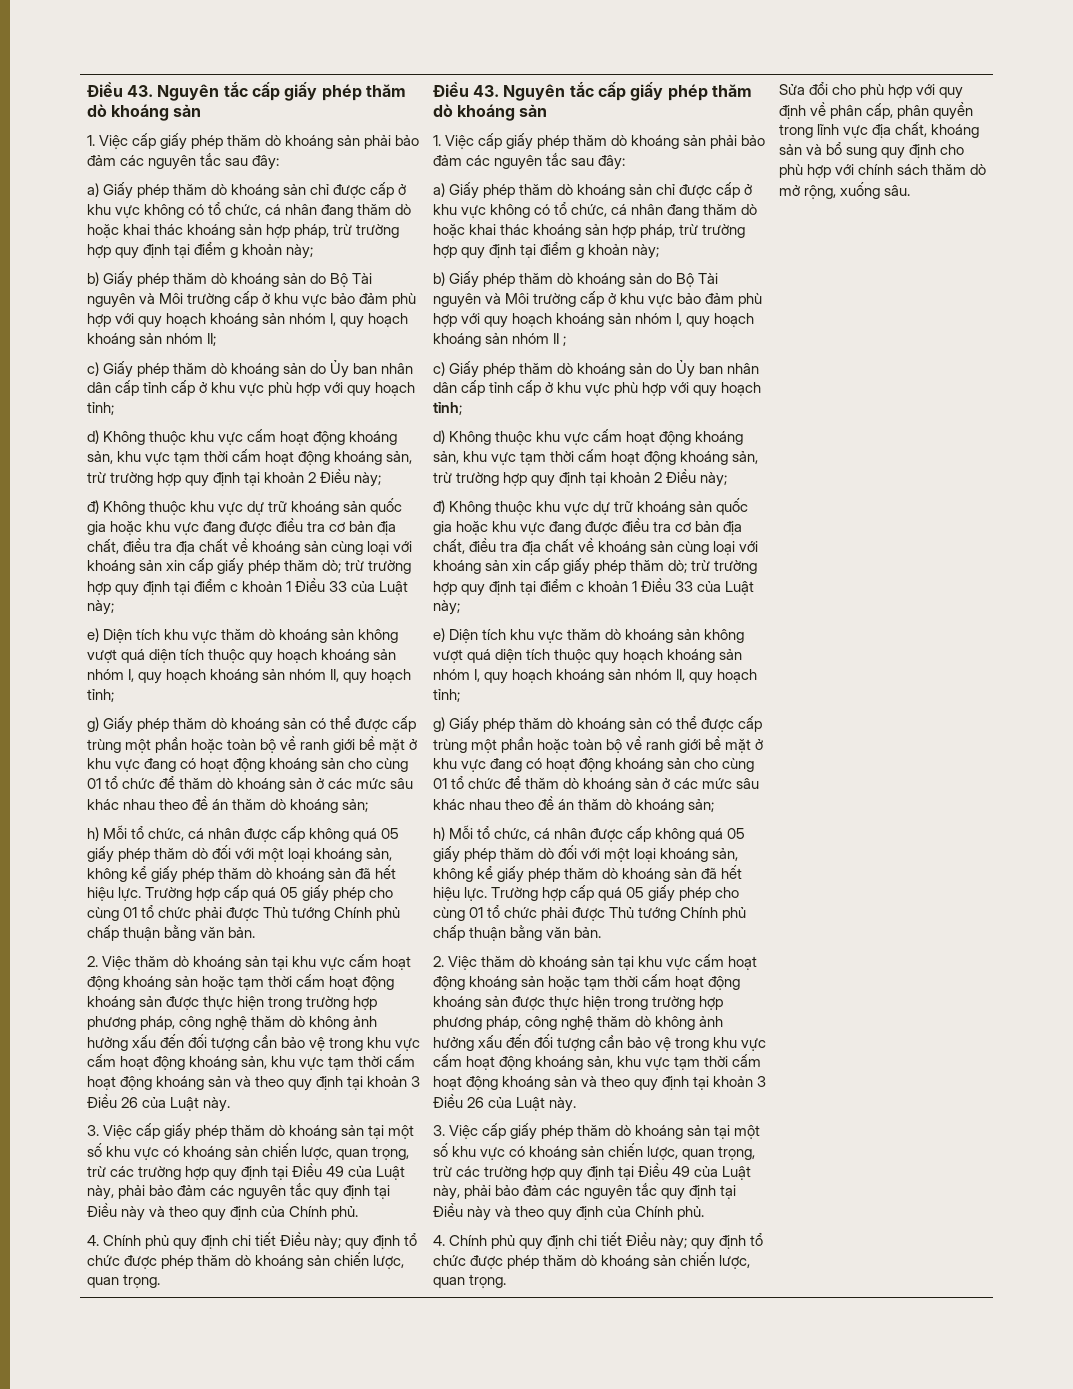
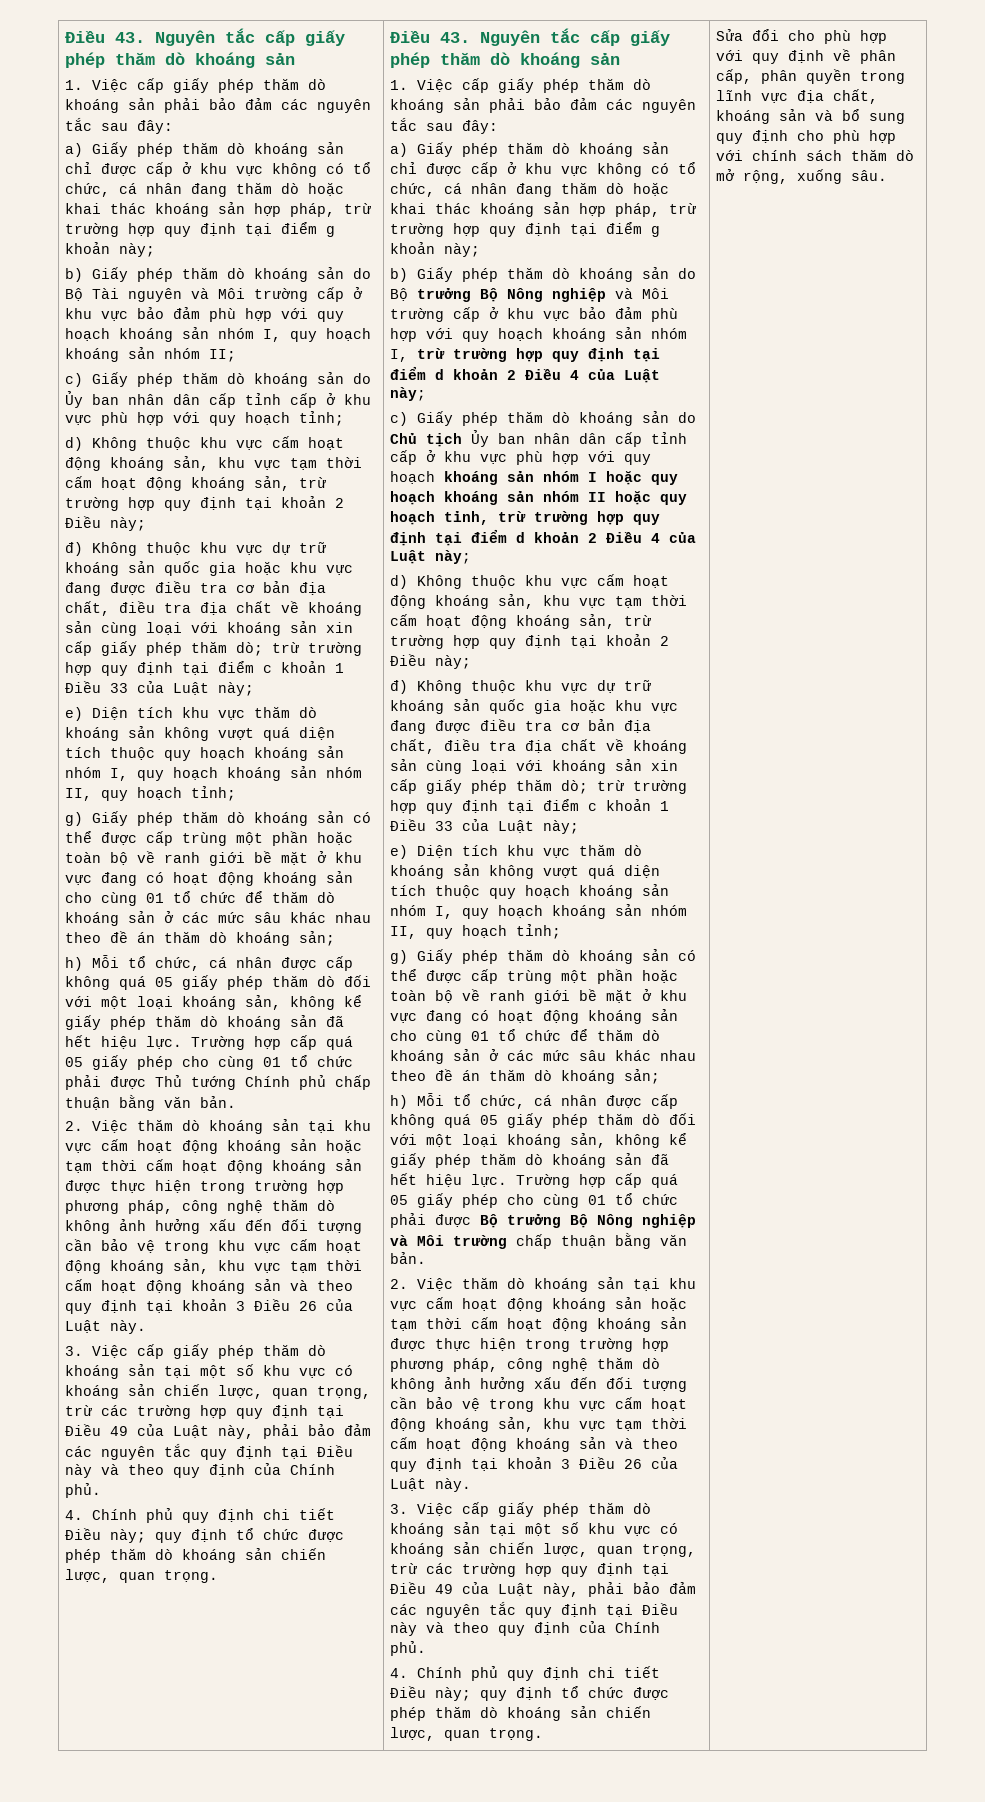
[698,273,719,284] [432,293,481,308] Tài nguyên -> [416,288,606,302] trưởng Bộ Nông nghiệp
[686,313,755,328] [432,333,566,347] [432,361,673,378] quy hoạch khoáng sản nhóm II ; // c) Giấy phép thăm dò khoáng sản do -> [416,348,660,362] [389,366,660,383] [389,387,426,401] [389,411,696,426] [389,433,462,447] trừ trường hợp quy định tại điểm d khoản 2 Điều 4 của Luật này; // c) Giấy phép thăm dò khoáng sản do Chủ tịch
[432,402,462,415] tỉnh; -> [443,471,678,485] [389,491,687,505] [389,511,660,525] [389,529,696,546] [389,550,471,564] khoáng sản nhóm I hoặc quy hoạch khoáng sản nhóm II hoặc quy hoạch tỉnh, trừ trường hợp quy định tại điểm d khoản 2 Điều 4 của Luật này;
[608,907,747,921] Thủ tướng Chính phủ -> [479,1214,696,1228] [389,1235,507,1249] Bộ trưởng Bộ Nông nghiệp và Môi trường

